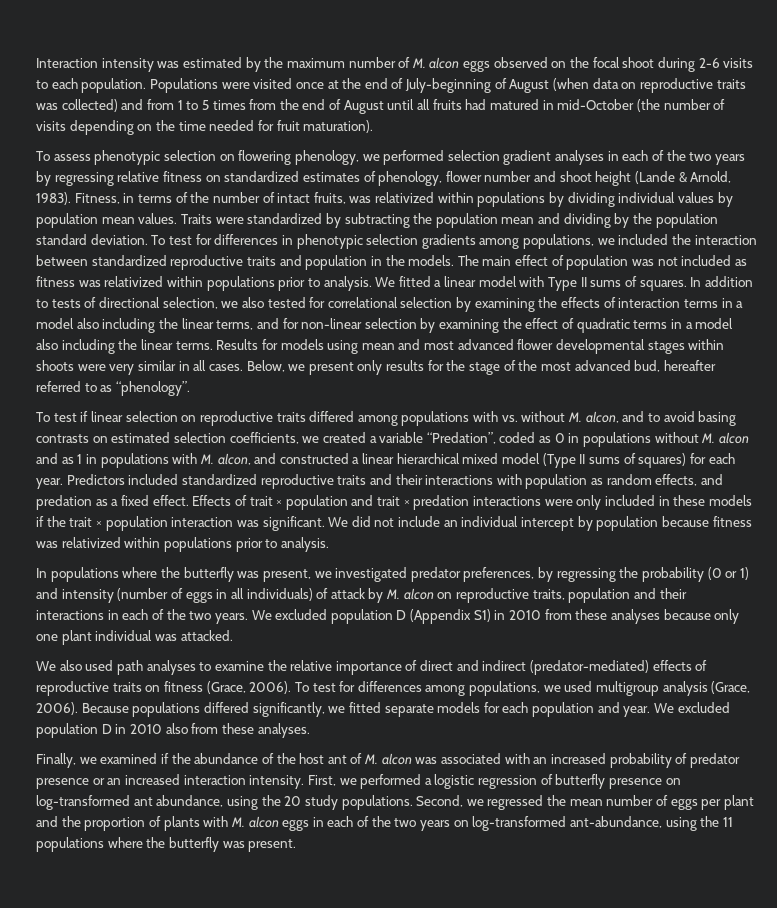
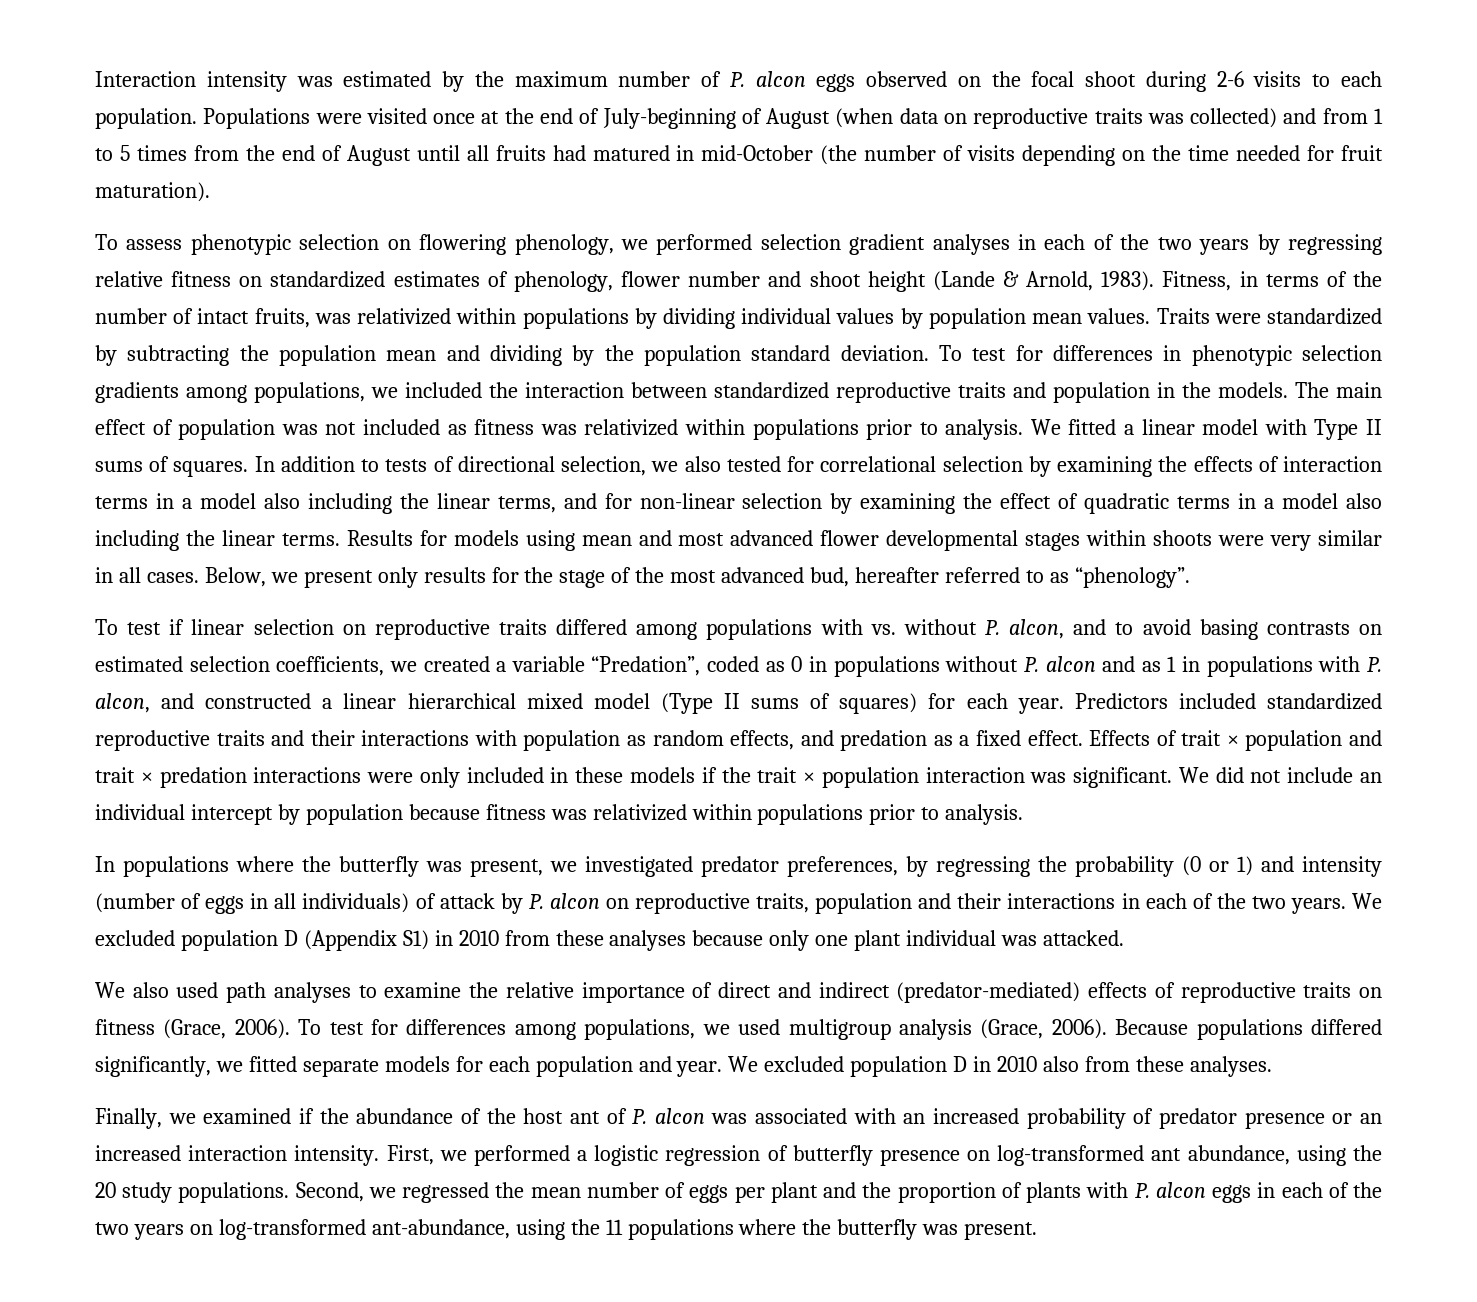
[411,58,426,68] M. -> [729,72,745,87] P.
[568,412,583,422] M. -> [984,620,1000,635] P.
[701,433,716,443] M. -> [1023,657,1039,672] P.
[199,454,214,464] M. -> [1367,657,1383,672] P.
[386,589,401,599] M. -> [528,894,544,909] P.
[364,754,379,764] M. -> [632,1109,648,1124] P.
[230,817,245,827] M. -> [1134,1183,1150,1198] P.

